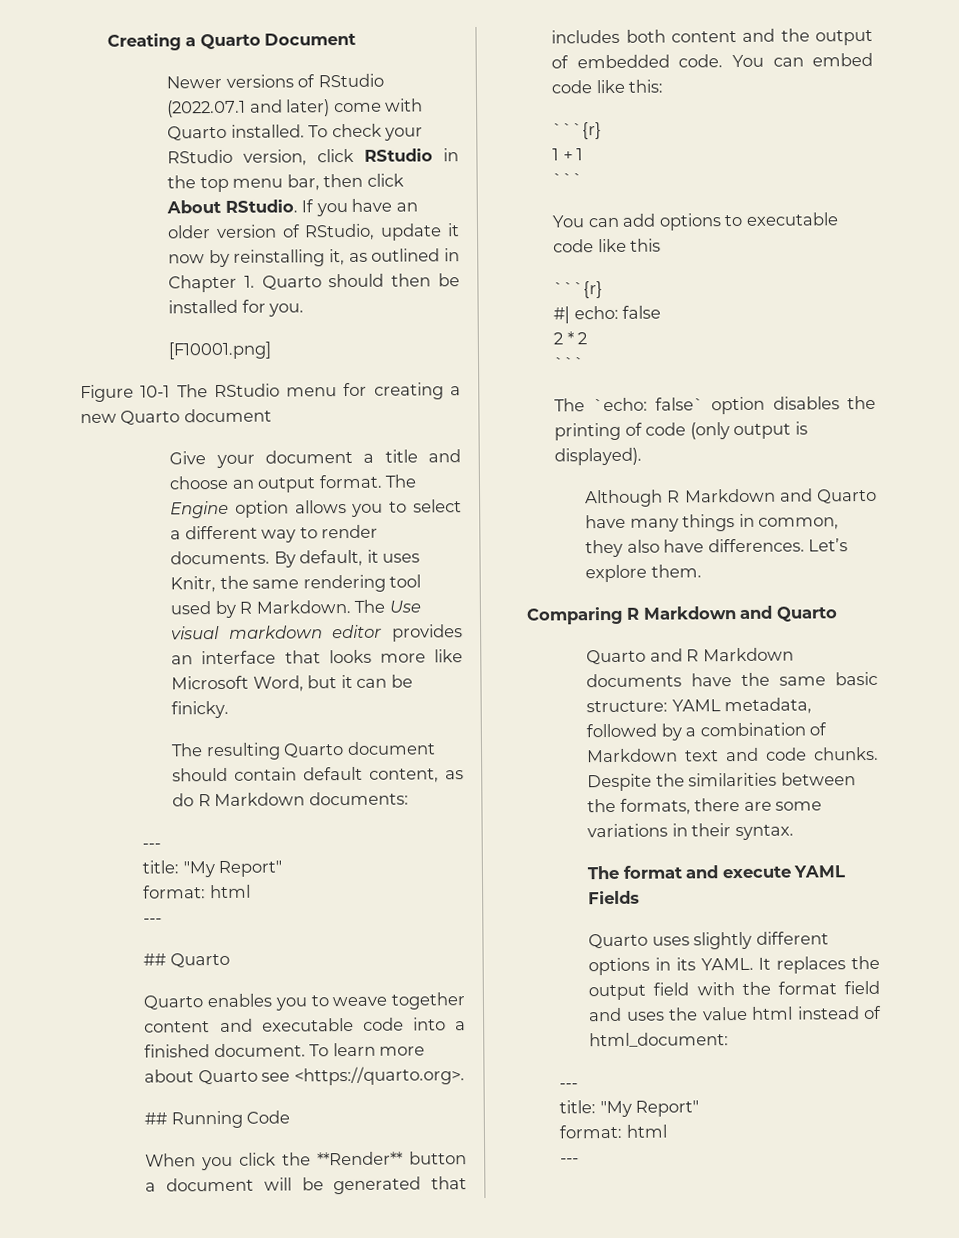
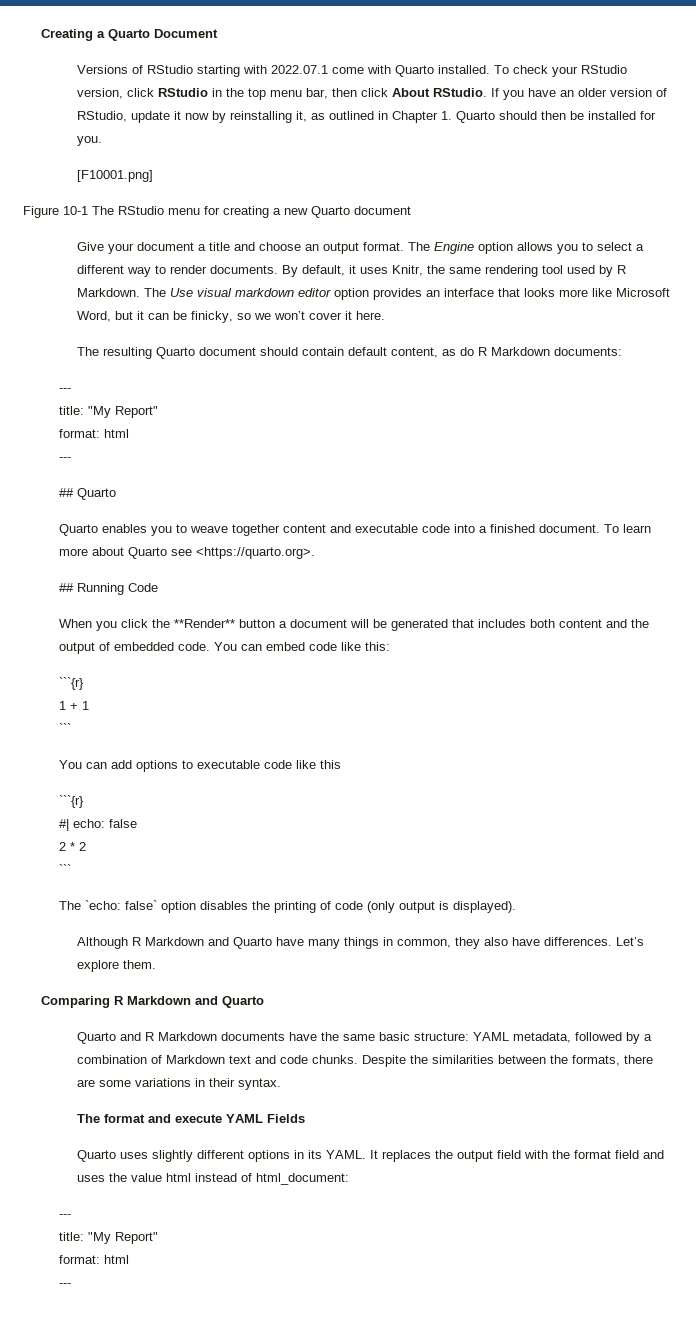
[166,73,384,89] [167,99,331,118] Newer versions of RStudio (2022.07.1 and later) -> [77,65,329,77] Versions of RStudio starting with 2022.07.1
(383, 631) none -> [334,288,370,300] option
[171,700,230,719] finicky. -> [191,311,386,323] finicky, so we won’t cover it here.

